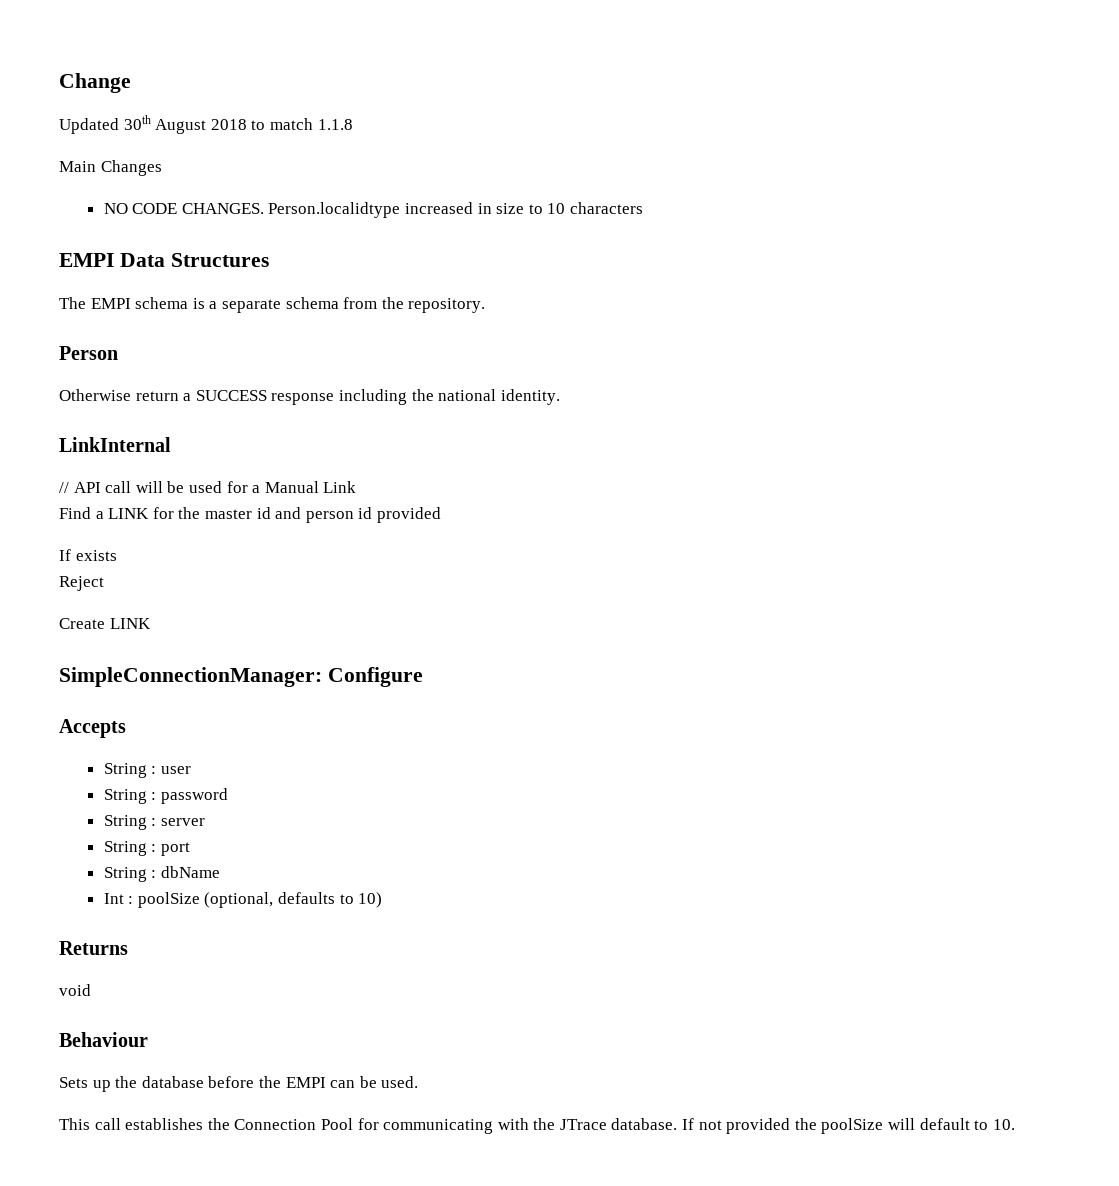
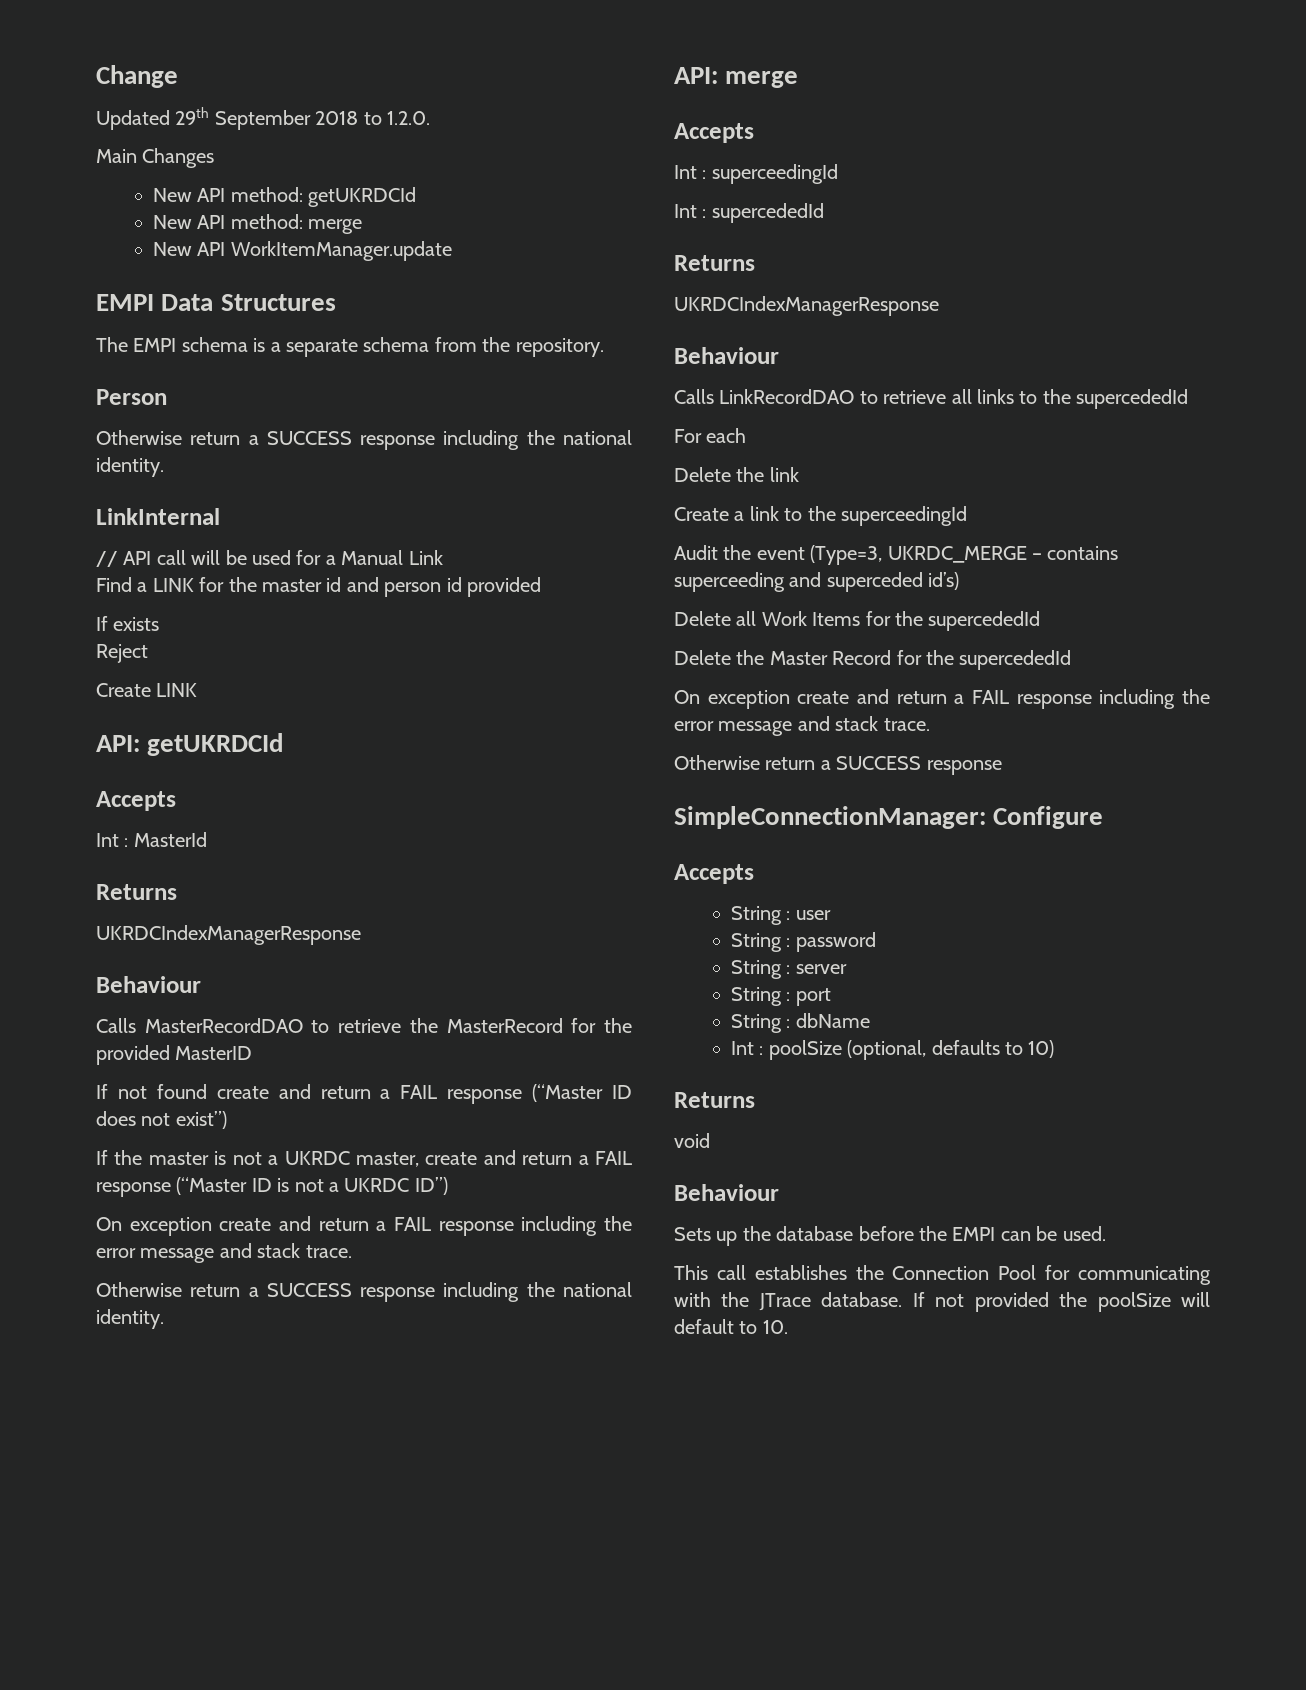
[123,115,353,134] [59,160,162,176] [103,202,643,218] 30th August 2018 to match 1.1.8 // Main Changes // NO CODE CHANGES. Person.localidtype increased in size to 10 characters -> [175,107,430,130] [96,148,215,168] [152,187,417,207] [152,214,363,234] [152,241,452,261] 29th September 2018 to 1.2.0. // Main Changes // New API method: getUKRDCId // New API method: merge // New API WorkItemManager.update
(151, 623) none -> [96,733,284,756] [96,791,176,811] [96,832,207,847] [96,884,177,900] [96,925,361,945] [96,976,201,993] [96,1018,632,1033] [96,1045,253,1065] [96,1084,632,1104] [96,1111,227,1129] [96,1150,633,1167] [96,1177,448,1197] [96,1216,632,1236] [96,1243,352,1263] [96,1282,632,1302] [96,1309,164,1329] [674,67,799,88] [674,123,754,143] [674,164,838,184] [674,203,824,223] [674,255,755,271] [674,296,939,316] [674,347,779,364] [674,389,1189,409] [674,428,747,443] [674,467,799,482] [674,506,967,526] [674,545,1119,565] [674,572,960,592] [674,611,1041,631] [674,650,1072,670] [674,689,1210,709] [674,716,930,736] [674,755,1002,775] // API: getUKRDCId // Accepts // Int : MasterId // Returns // UKRDCIndexManagerResponse // Behaviour // Calls MasterRecordDAO to retrieve the MasterRecord for the provided MasterID // If not found create and return a FAIL response (“Master ID does not exist”) // If the master is not a UKRDC master, create and return a FAIL response (“Master ID is not a UKRDC ID”) // On exception create and return a FAIL response including the error message and stack trace. // Otherwise return a SUCCESS response including the national identity. // API: merge // Accepts // Int : superceedingId // Int : supercededId // Returns // UKRDCIndexManagerResponse // Behaviour // Calls LinkRecordDAO to retrieve all links to the supercededId // For each // Delete the link // Create a link to the superceedingId // Audit the event (Type=3, UKRDC_MERGE – contains superceeding and superceded id’s) // Delete all Work Items for the supercededId // Delete the Master Record for the supercededId // On exception create and return a FAIL response including the error message and stack trace. // Otherwise return a SUCCESS response

